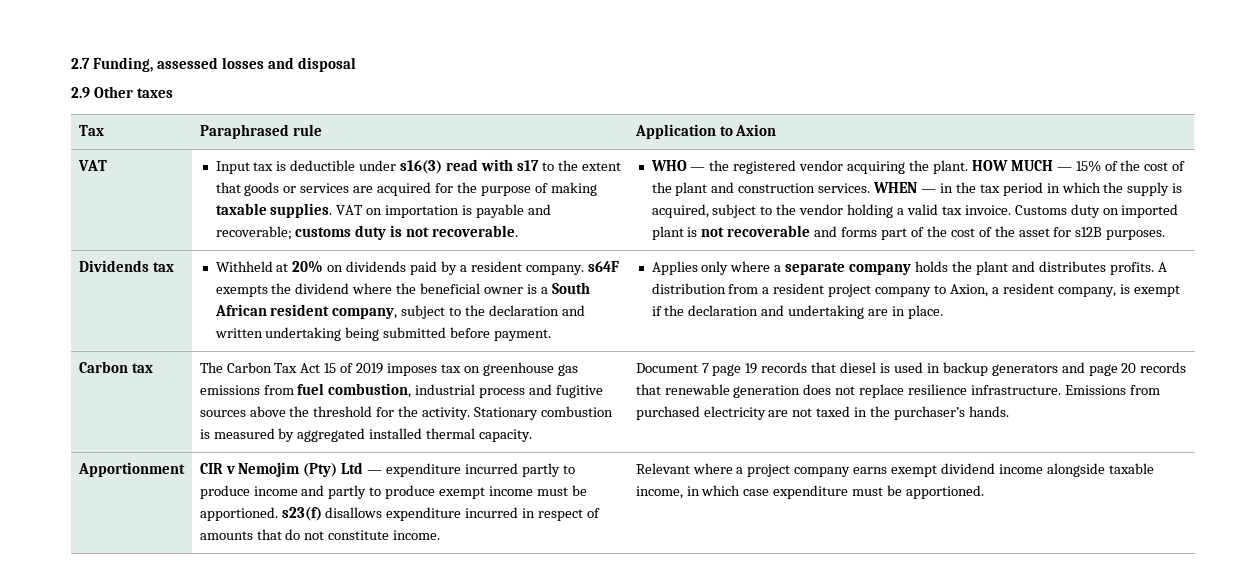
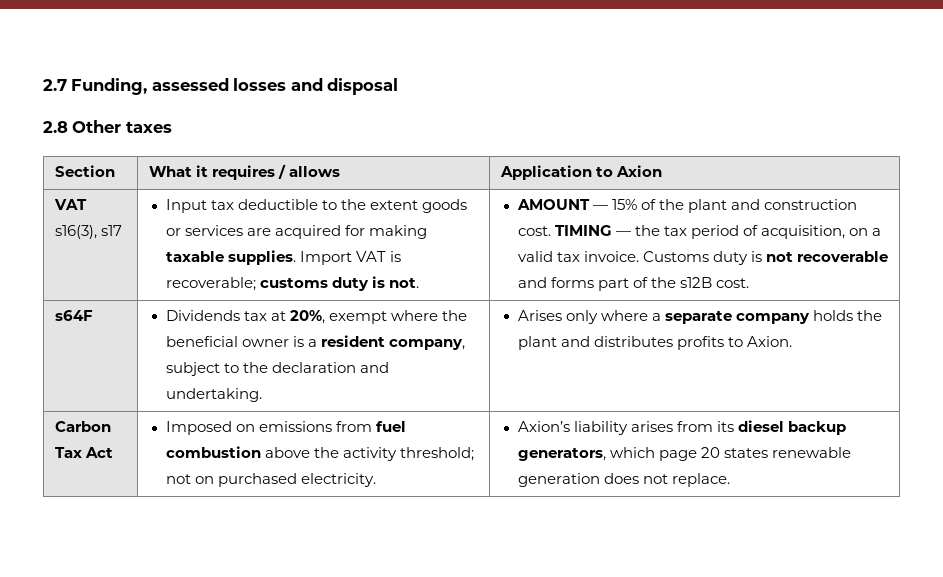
[71,87,90,98] 2.9 -> [43,121,68,133] 2.8
[78,125,104,136] [199,124,322,139] Tax | Paraphrased rule -> [55,165,116,177] [149,164,341,180] Section | What it requires / allows
(107, 165) none -> [55,225,123,239] s16(3), s17
[276,159,539,174] is deductible under s16(3) read with s17 -> [237,199,318,210] deductible
[215,182,241,193] that -> (418, 205) none
[456,182,597,196] [215,203,551,218] [215,225,519,240] [650,160,1186,174] [651,182,1183,196] [651,204,894,218] the purpose of making taxable supplies. VAT on importation is payable and recoverable; customs duty is not recoverable. | WHO — the registered vendor acquiring the plant. HOW MUCH — 15% of the cost of the plant and construction services. WHEN — in the tax period in which the supply is acquired, subject to the vendor holding -> [368,225,427,239] [165,250,401,265] [165,276,419,291] [516,199,857,213] [517,225,868,239] making taxable supplies. Import VAT is recoverable; customs duty is not. | AMOUNT — 15% of the plant and construction cost. TIMING — the tax period of acquisition, on
[1102,204,1179,218] [651,226,684,240] on imported plant -> (748, 258) none
[950,226,1166,240] [78,260,174,272] [215,260,619,275] [215,283,350,297] cost of the asset for s12B purposes. // Dividends tax | Withheld at 20% on dividends paid by a resident company. s64F exempts the dividend -> [679,277,749,288] [55,310,94,321] [165,310,387,324] s12B cost. // s64F | Dividends tax at 20%, exempt
[551,282,590,294] [214,304,267,316] South African -> (317, 343) none
[214,327,552,341] [651,261,698,275] written undertaking being submitted before payment. | Applies -> [165,388,262,402] [517,310,562,321] undertaking. | Arises
[1109,262,1167,275] [651,283,1180,297] [651,305,943,319] [78,361,153,373] [199,362,578,376] [199,383,604,398] [199,406,613,420] [199,428,533,442] [635,362,1187,376] [635,384,1160,398] [635,406,1009,420] [77,462,185,477] [199,462,575,477] [199,485,587,499] [199,507,601,521] [199,529,441,540] [635,463,1154,477] [635,485,985,499] profits. A distribution from a resident project company to Axion, a resident company, is exempt if the declaration and undertaking are in place. // Carbon tax | The Carbon Tax Act 15 of 2019 imposes tax on greenhouse gas emissions from fuel combustion, industrial process and fugitive sources above the threshold for the activity. Stationary combustion is measured by aggregated installed thermal capacity. | Document 7 page 19 records that diesel is used in backup generators and page 20 records that renewable generation does not replace resilience infrastructure. Emissions from purchased electricity are not taxed in the purchaser’s hands. // Apportionment | CIR v Nemojim (Pty) Ltd — expenditure incurred partly to produce income and partly to produce exempt income must be apportioned. s23(f) disallows expenditure incurred in respect of amounts that do not constitute income. | Relevant where a project company earns exempt dividend income alongside taxable income, in which case expenditure must be apportioned. -> [676,336,792,350] [55,421,112,432] [55,447,114,458] [165,421,406,435] [165,446,474,461] [165,473,376,487] [517,420,846,435] [517,447,851,461] [517,473,730,487] profits to Axion. // Carbon Tax Act | Imposed on emissions from fuel combustion above the activity threshold; not on purchased electricity. | Axion’s liability arises from its diesel backup generators, which page 20 states renewable generation does not replace.

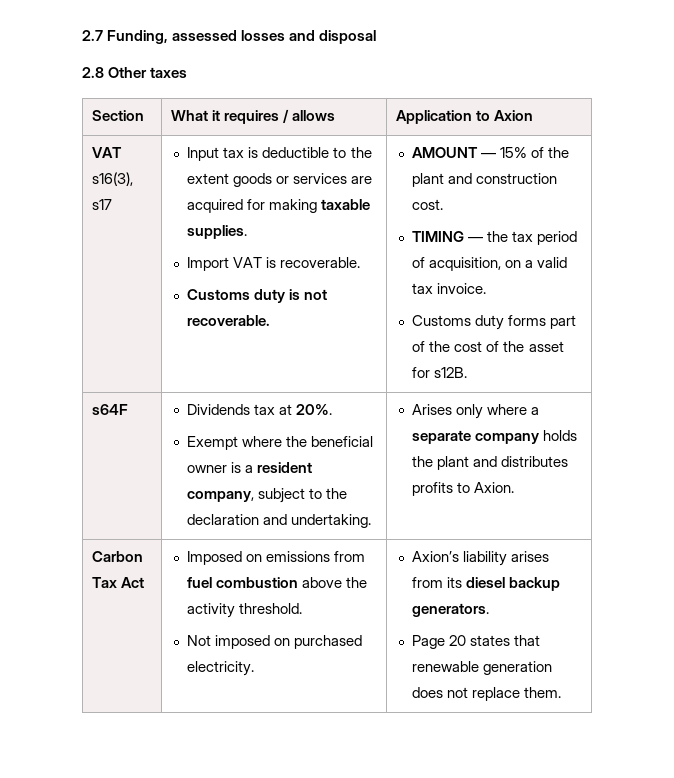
(234, 205) none -> [248,147,259,158] is
(296, 257) none -> (248, 232) //
[165,276,419,291] recoverable; customs duty is not. -> [280,257,361,268] [187,289,328,303] [187,315,271,326] recoverable. // Customs duty is not recoverable.
(551, 231) none -> (444, 204) //
[642,251,888,265] [517,277,749,291] Customs duty is not recoverable and forms part of the s12B cost. -> [412,315,577,330] [412,341,564,352] [412,367,468,378] // Customs duty forms part of the cost of the asset for s12B.
[289,310,387,324] 20%, exempt -> [296,404,333,415] [187,436,239,450] 20%. // Exempt
[399,447,474,461] [165,474,191,484] threshold; not -> [239,603,303,614] [187,635,271,649] threshold. // Not imposed
[517,447,697,461] generators, which page -> [412,603,490,617] [412,635,446,649] generators. // Page
(768, 453) none -> [514,635,541,646] that
[671,473,730,487] replace. -> [472,687,562,701] replace them.

